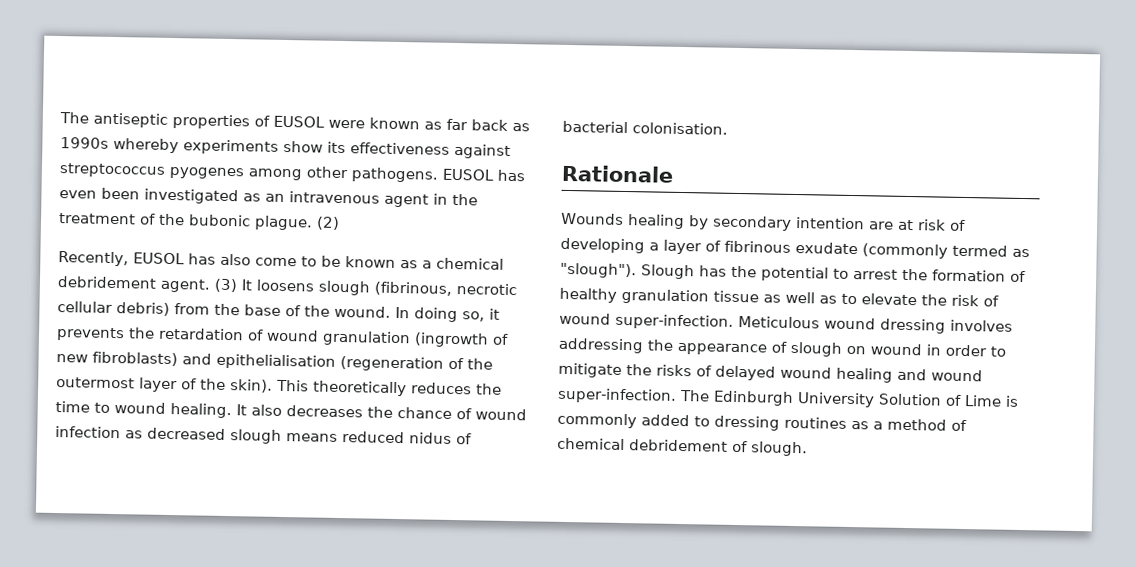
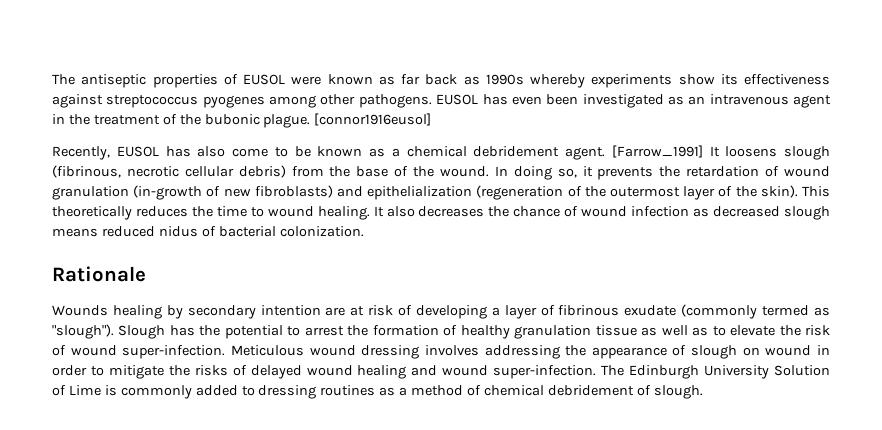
[316,216,340,230] (2) -> [314,113,432,126] [connor1916eusol]
[214,278,238,293] (3) -> [611,145,703,158] [Farrow_1991]
[414,332,489,348] (ingrowth -> [133,185,203,200] (in-growth
[216,353,336,370] epithelialisation -> [367,186,473,200] epithelialization
[632,122,728,135] colonisation. -> [279,226,364,237] colonization.

